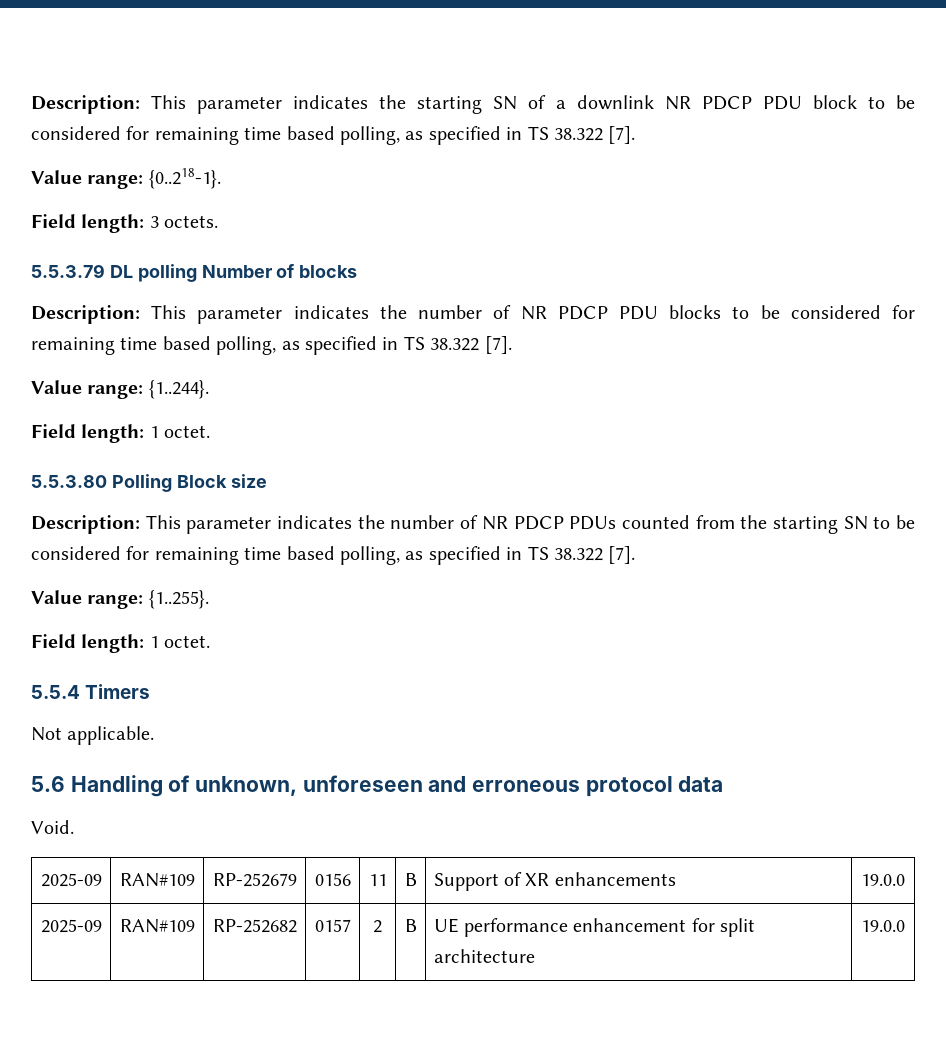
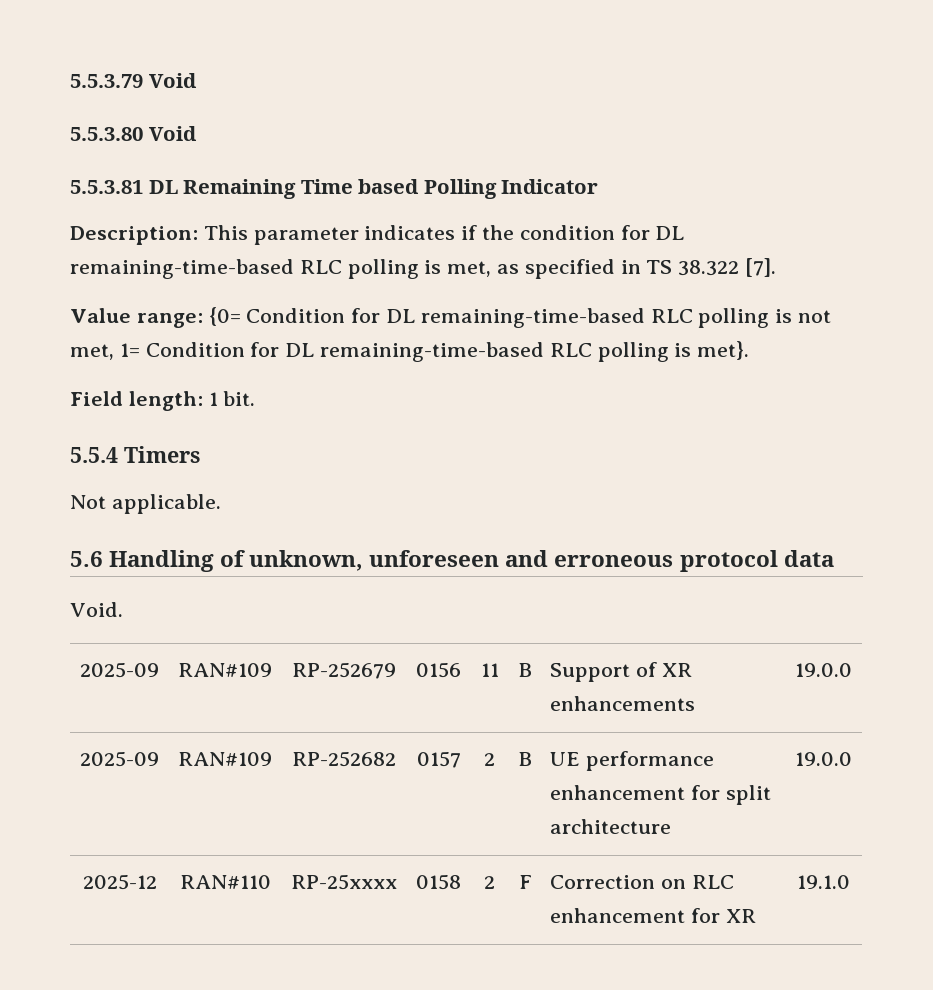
[31,95,916,114] [31,126,636,145] [31,168,221,189] [31,214,219,233] [31,264,358,282] [31,305,915,324] [31,336,512,355] [31,380,209,399] [31,424,211,443] [31,474,267,492] [31,515,915,534] [31,546,636,565] [31,590,209,609] [31,634,211,653] Description: This parameter indicates the starting SN of a downlink NR PDCP PDU block to be considered for remaining time based polling, as specified in TS 38.322 [7]. // Value range: {0..218-1}. // Field length: 3 octets. // 5.5.3.79 DL polling Number of blocks // Description: This parameter indicates the number of NR PDCP PDU blocks to be considered for remaining time based polling, as specified in TS 38.322 [7]. // Value range: {1..244}. // Field length: 1 octet. // 5.5.3.80 Polling Block size // Description: This parameter indicates the number of NR PDCP PDUs counted from the starting SN to be considered for remaining time based polling, as specified in TS 38.322 [7]. // Value range: {1..255}. // Field length: 1 octet. -> [70,73,197,88] [70,126,197,141] [70,179,599,199] [70,225,685,245] [70,258,777,279] [70,307,832,328] [70,341,750,362] [70,391,256,411] 5.5.3.79 Void // 5.5.3.80 Void // 5.5.3.81 DL Remaining Time based Polling Indicator // Description: This parameter indicates if the condition for DL remaining-time-based RLC polling is met, as specified in TS 38.322 [7]. // Value range: {0= Condition for DL remaining-time-based RLC polling is not met, 1= Condition for DL remaining-time-based RLC polling is met}. // Field length: 1 bit.
(905, 926) none -> [82,874,157,890] [179,875,271,889] [291,874,397,890] [416,874,461,890] [484,876,495,889] [518,875,532,889] [550,875,734,889] [550,908,756,923] [797,875,850,889] // 2025-12 | RAN#110 | RP-25xxxx | 0158 | 2 | F | Correction on RLC enhancement for XR | 19.1.0

